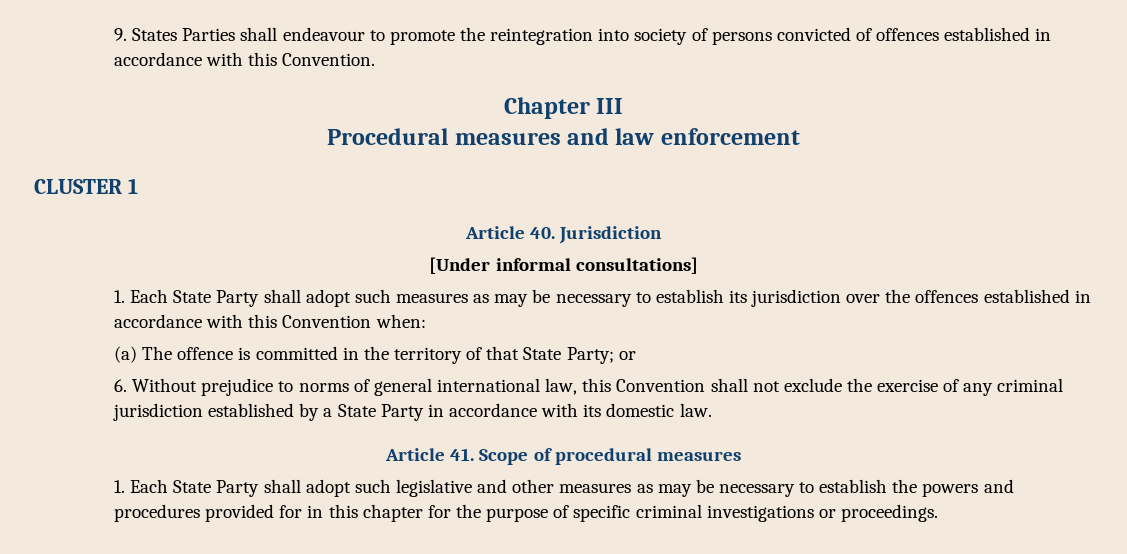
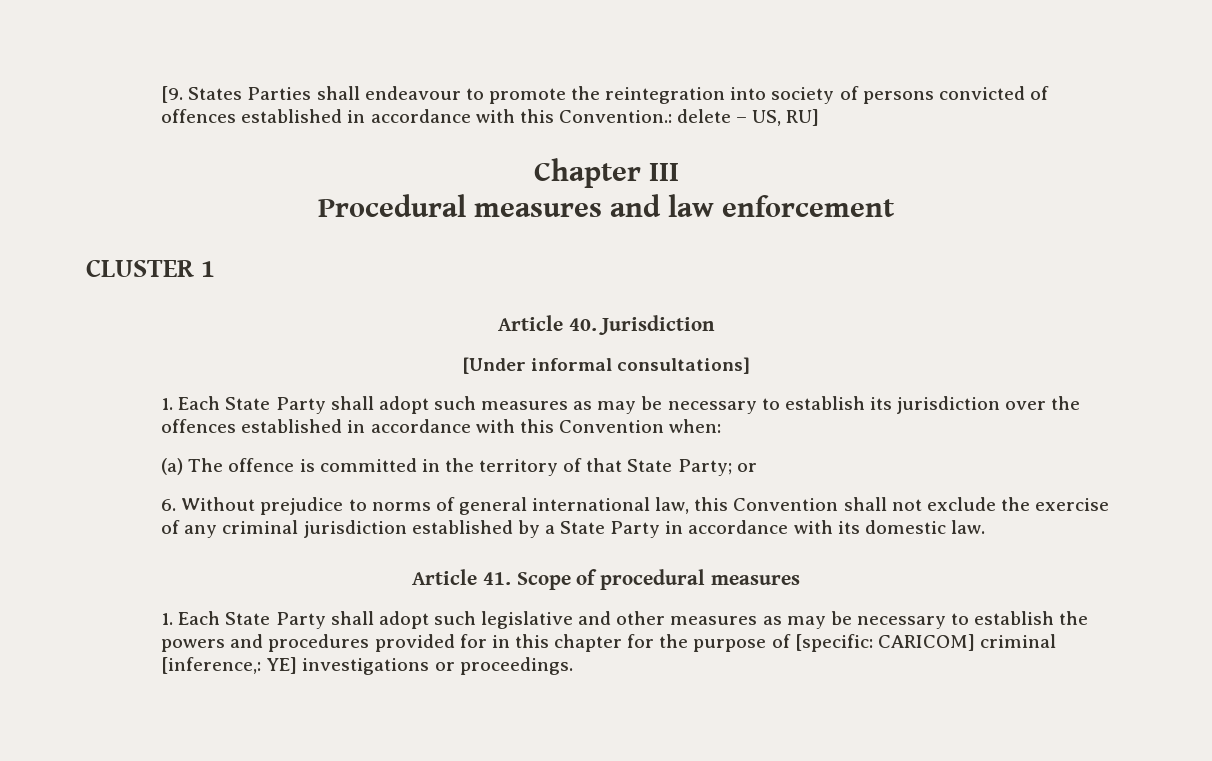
[114,28,128,41] 9. -> [161,86,184,103] [9.
[282,53,376,66] Convention. -> [558,109,820,126] Convention.: delete – US, RU]
[573,504,702,522] specific criminal -> [794,634,1056,652] [161,657,298,674] [specific: CARICOM] criminal [inference,: YE]

